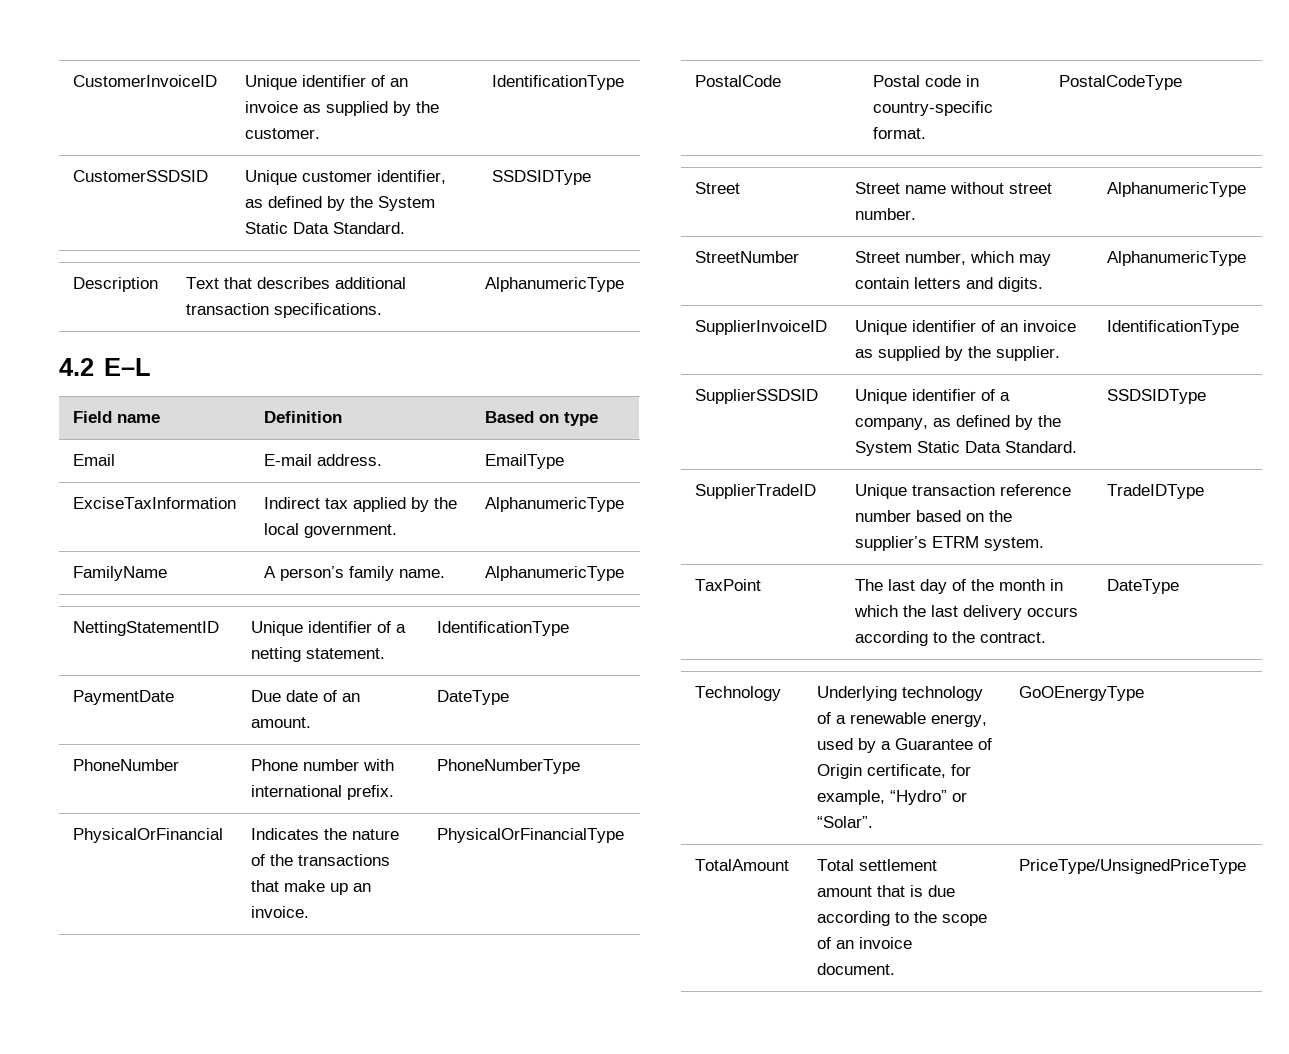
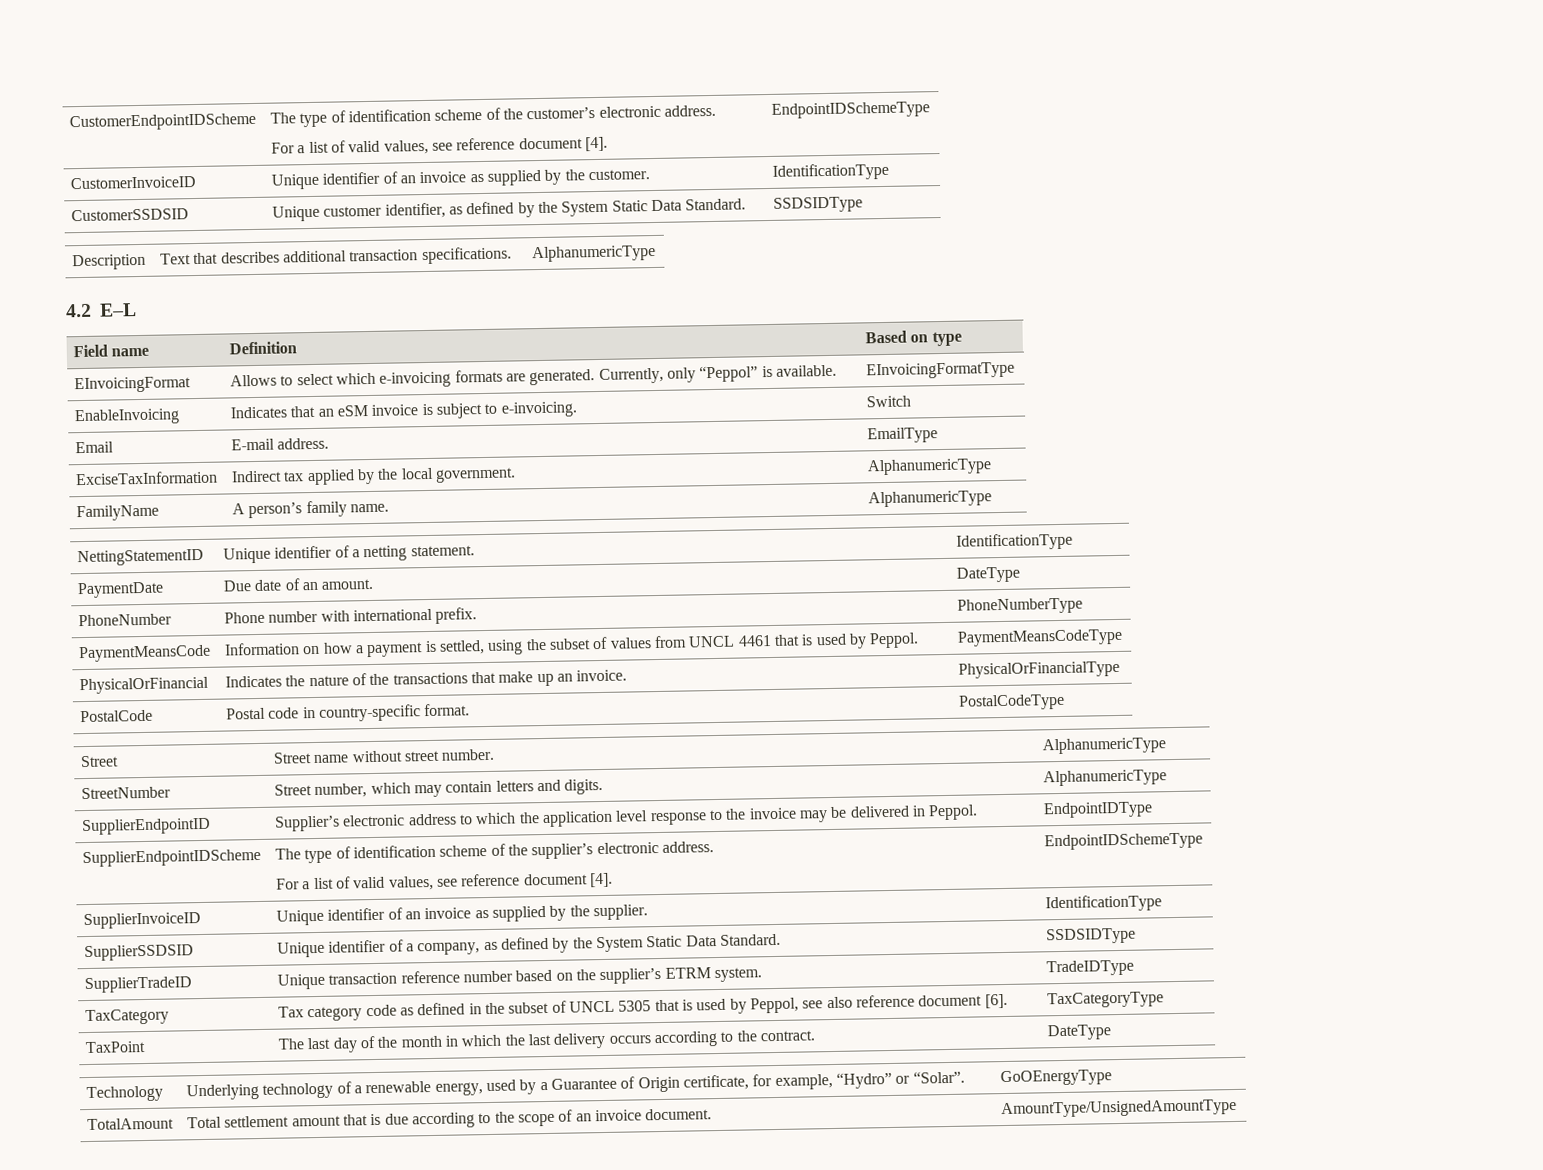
(72, 81) none -> [69,112,257,132] [270,104,717,128] [271,136,609,155] [771,101,931,119] CustomerEndpointIDScheme | The type of identification scheme of the customer’s electronic address. // For a list of valid values, see reference document [4]. | EndpointIDSchemeType //
(598, 419) none -> [74,376,192,394] [230,364,838,388] [866,361,1016,380] [74,408,181,426] [230,401,578,419] [866,395,912,408] // EInvoicingFormat | Allows to select which e-invoicing formats are generated. Currently, only “Peppol” is available. | EInvoicingFormatType // EnableInvoicing | Indicates that an eSM invoice is subject to e-invoicing. | Switch
(580, 766) none -> [78,644,212,663] [224,632,920,658] [957,628,1124,647] // PaymentMeansCode | Information on how a payment is settled, using the subset of values from UNCL 4461 that is used by Peppol. | PaymentMeansCodeType
(1246, 258) none -> [81,817,212,836] [274,804,979,832] [1043,801,1154,819] [82,848,262,868] [275,841,715,864] [276,872,614,891] [1044,832,1204,851] // SupplierEndpointID | Supplier’s electronic address to which the application level response to the invoice may be delivered in Peppol. | EndpointIDType // SupplierEndpointIDScheme | The type of identification scheme of the supplier’s electronic address. // For a list of valid values, see reference document [4]. | EndpointIDSchemeType
(1204, 491) none -> [85,1008,170,1026] [278,993,1008,1022] [1047,991,1165,1009] // TaxCategory | Tax category code as defined in the subset of UNCL 5305 that is used by Peppol, see also reference document [6]. | TaxCategoryType
[1018,859,1246,874] PriceType/UnsignedPriceType -> [1001,1098,1238,1119] AmountType/UnsignedAmountType

